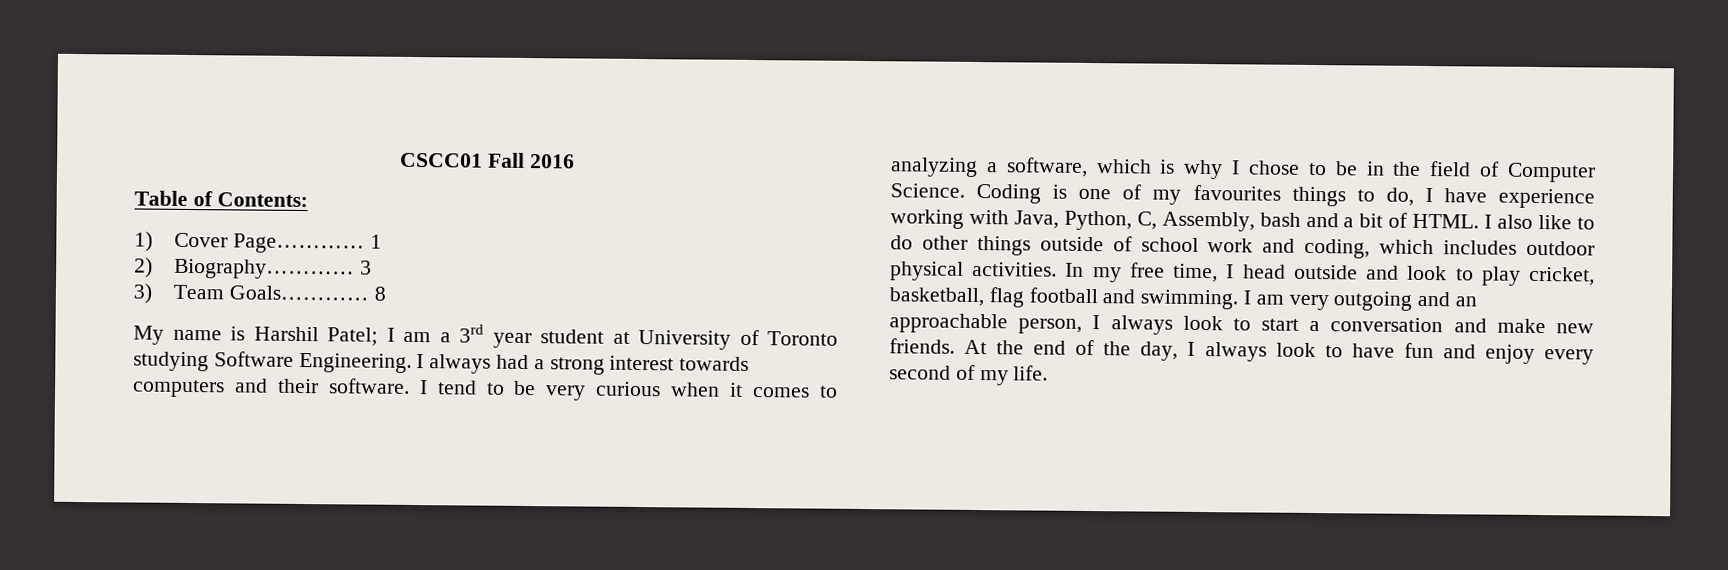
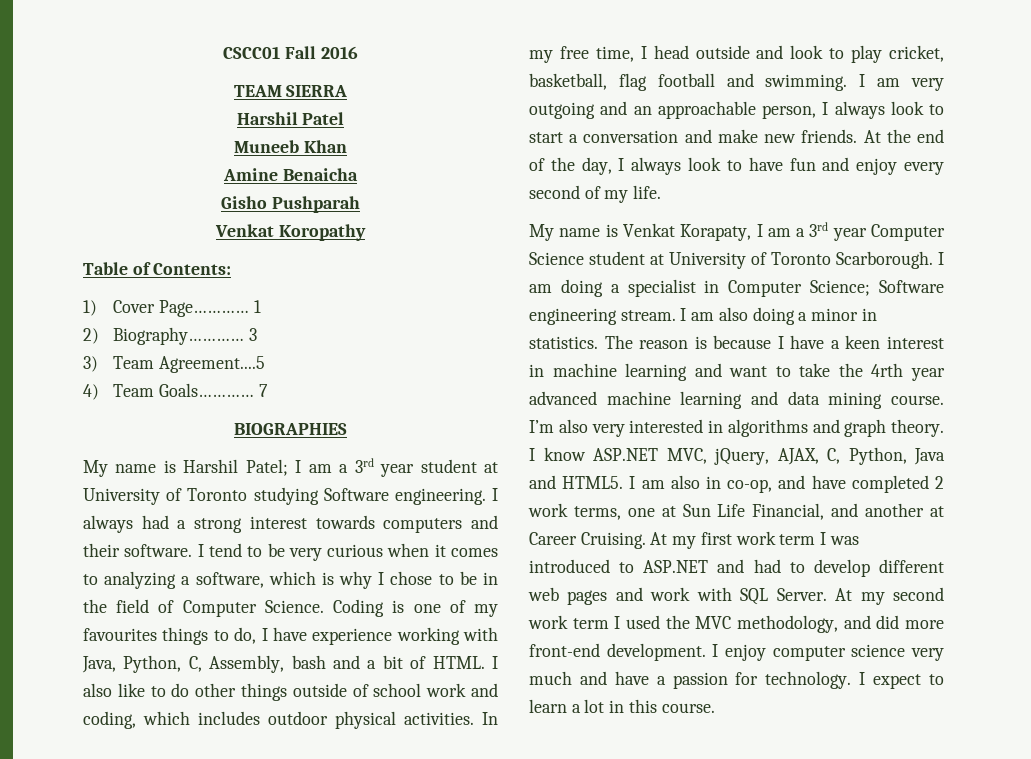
(575, 161) none -> [233,85,348,97] [236,112,345,125] [234,140,347,153] [223,168,358,181] [221,196,360,213] [215,224,366,241] // TEAM SIERRA // Harshil Patel // Muneeb Khan // Amine Benaicha // Gisho Pushparah // Venkat Koropathy
[228,285,386,301] Goals………… 8 -> [158,356,265,373] [83,383,268,400] [234,423,347,435] Agreement....5 // 4) Team Goals………… 7 // BIOGRAPHIES
[298,352,412,373] Engineering. -> [394,488,486,505] engineering.
(1049, 373) none -> [529,222,945,241] [529,251,944,269] [529,279,944,297] [529,307,877,325] [529,335,944,349] [529,363,945,381] [529,391,944,409] [529,419,944,437] [529,447,945,465] [529,475,944,493] [528,503,944,520] [529,531,859,549] [529,559,944,577] [528,587,944,605] [528,615,944,633] [529,643,944,661] [529,671,944,689] [529,699,715,713] // My name is Venkat Korapaty, I am a 3rd year Computer Science student at University of Toronto Scarborough. I am doing a specialist in Computer Science; Software engineering stream. I am also doing a minor in statistics. The reason is because I have a keen interest in machine learning and want to take the 4rth year advanced machine learning and data mining course. I’m also very interested in algorithms and graph theory. I know ASP.NET MVC, jQuery, AJAX, C, Python, Java and HTML5. I am also in co-op, and have completed 2 work terms, one at Sun Life Financial, and another at Career Cruising. At my first work term I was introduced to ASP.NET and had to develop different web pages and work with SQL Server. At my second work term I used the MVC methodology, and did more front-end development. I enjoy computer science very much and have a passion for technology. I expect to learn a lot in this course.

